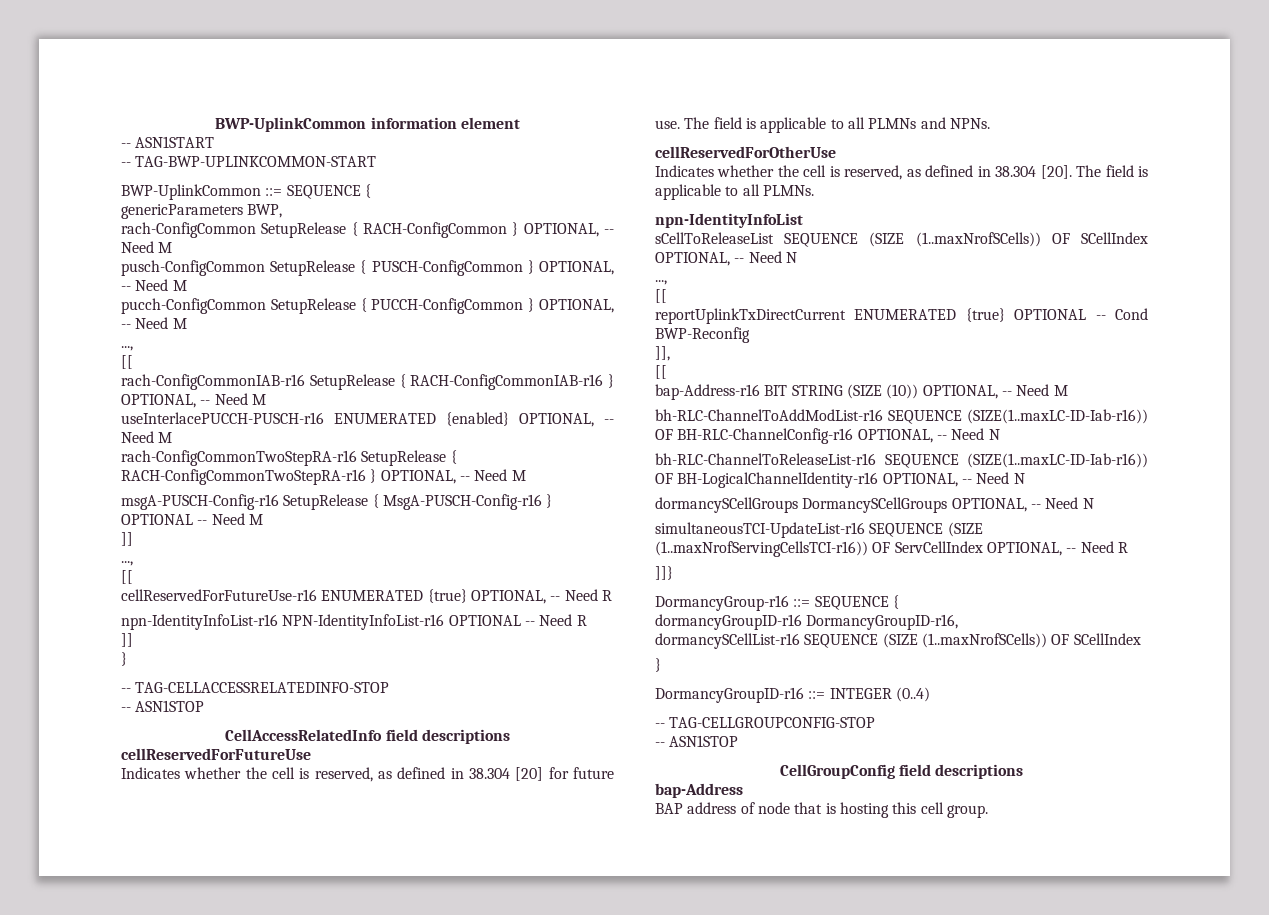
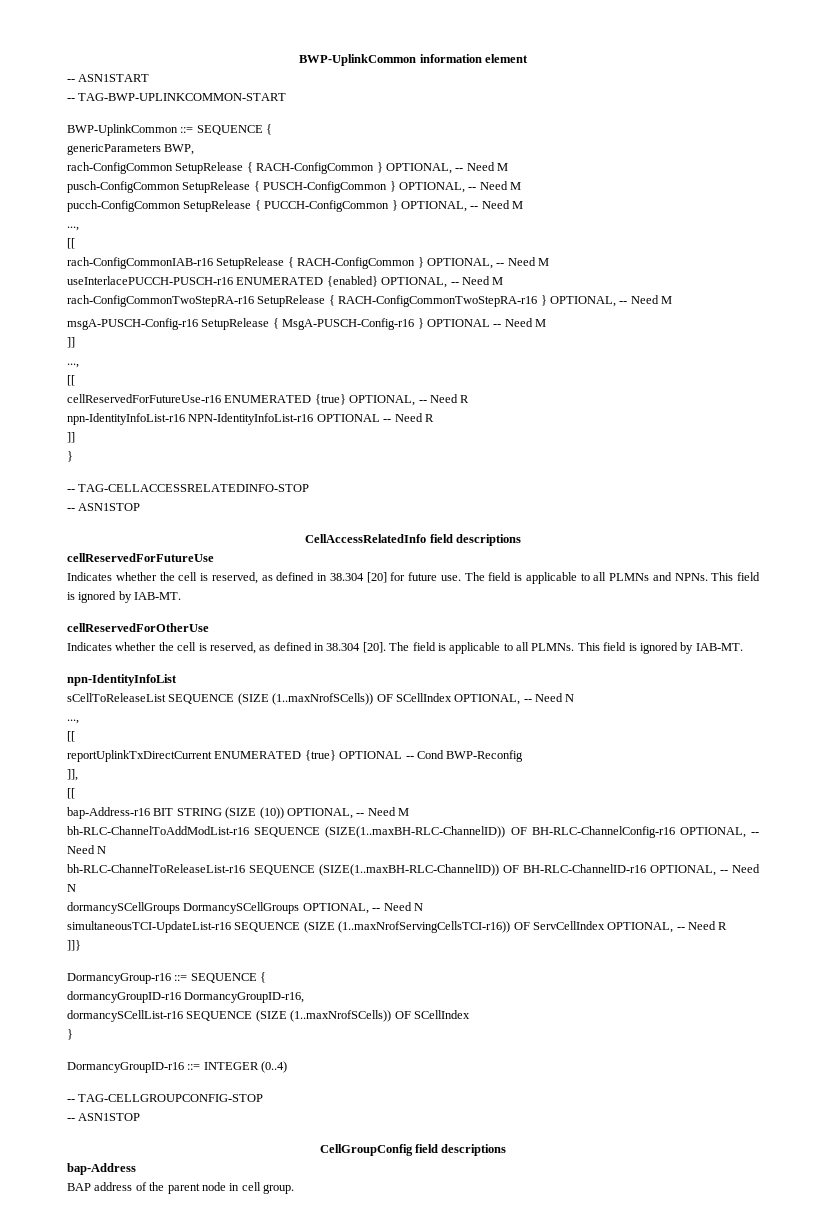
[410,374,604,390] RACH-ConfigCommonIAB-r16 -> [297,257,416,269] RACH-ConfigCommon
(990, 123) none -> [711,572,760,581] [67,591,182,603] This field is ignored by IAB-MT.
(814, 190) none -> [577,642,743,654] This field is ignored by IAB-MT.
[967,409,1148,424] (SIZE(1..maxLC-ID-Iab-r16)) -> [325,826,506,838] (SIZE(1..maxBH-RLC-ChannelID))
[967,453,1148,468] [655,472,879,488] (SIZE(1..maxLC-ID-Iab-r16)) OF BH-LogicalChannelIdentity-r16 -> [319,864,646,876] (SIZE(1..maxBH-RLC-ChannelID)) OF BH-RLC-ChannelID-r16
[757,802,917,818] node that is hosting this -> [149,1182,240,1194] the parent node in

